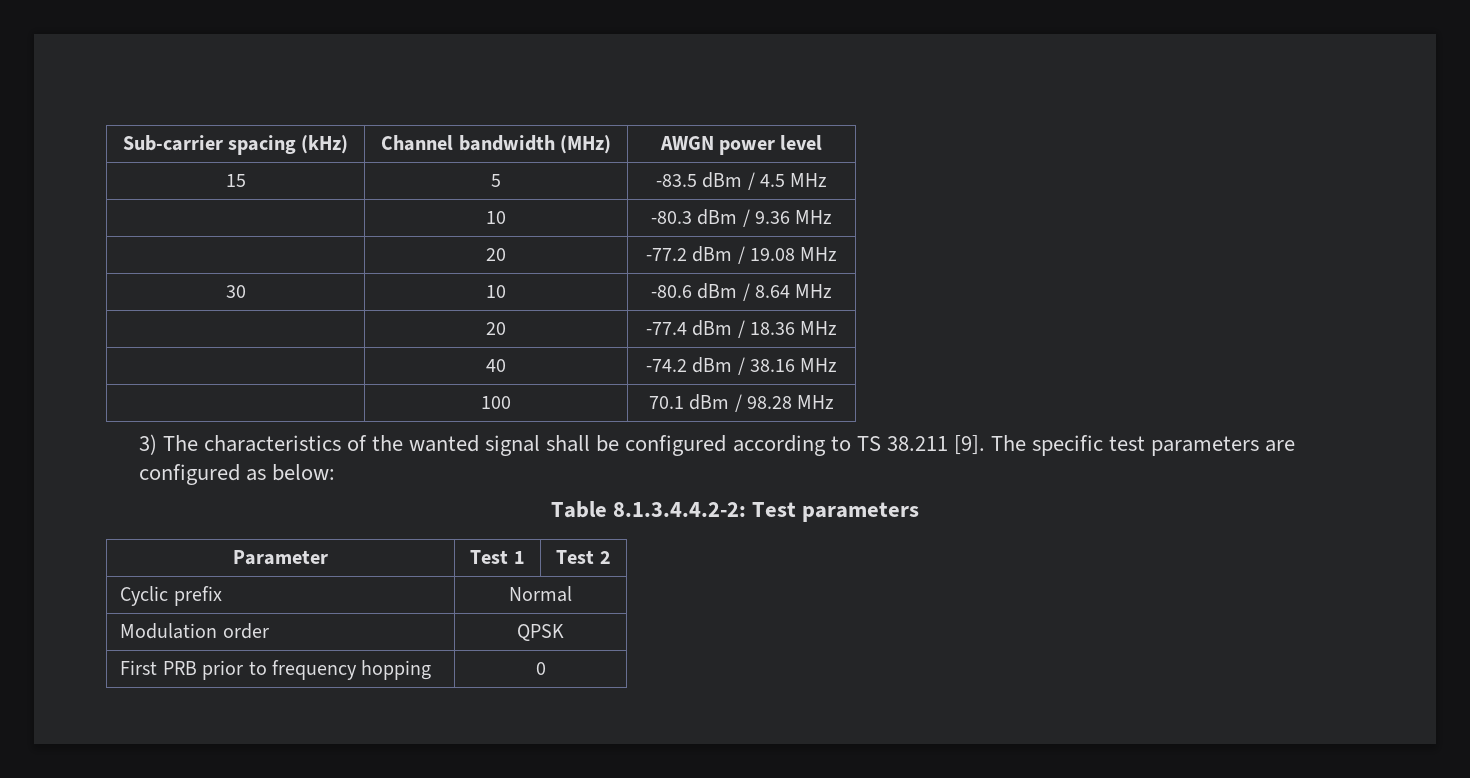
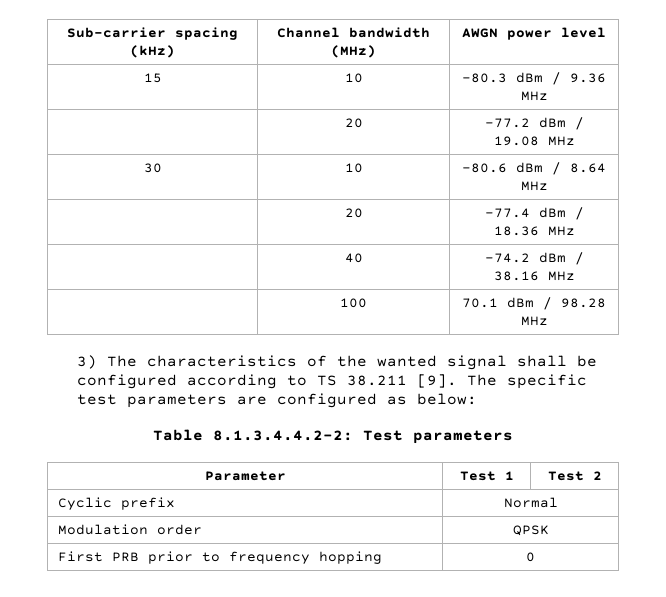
[491,174,501,187] [655,172,828,190] | 5 | -83.5 dBm / 4.5 MHz // -> (162, 78) none

